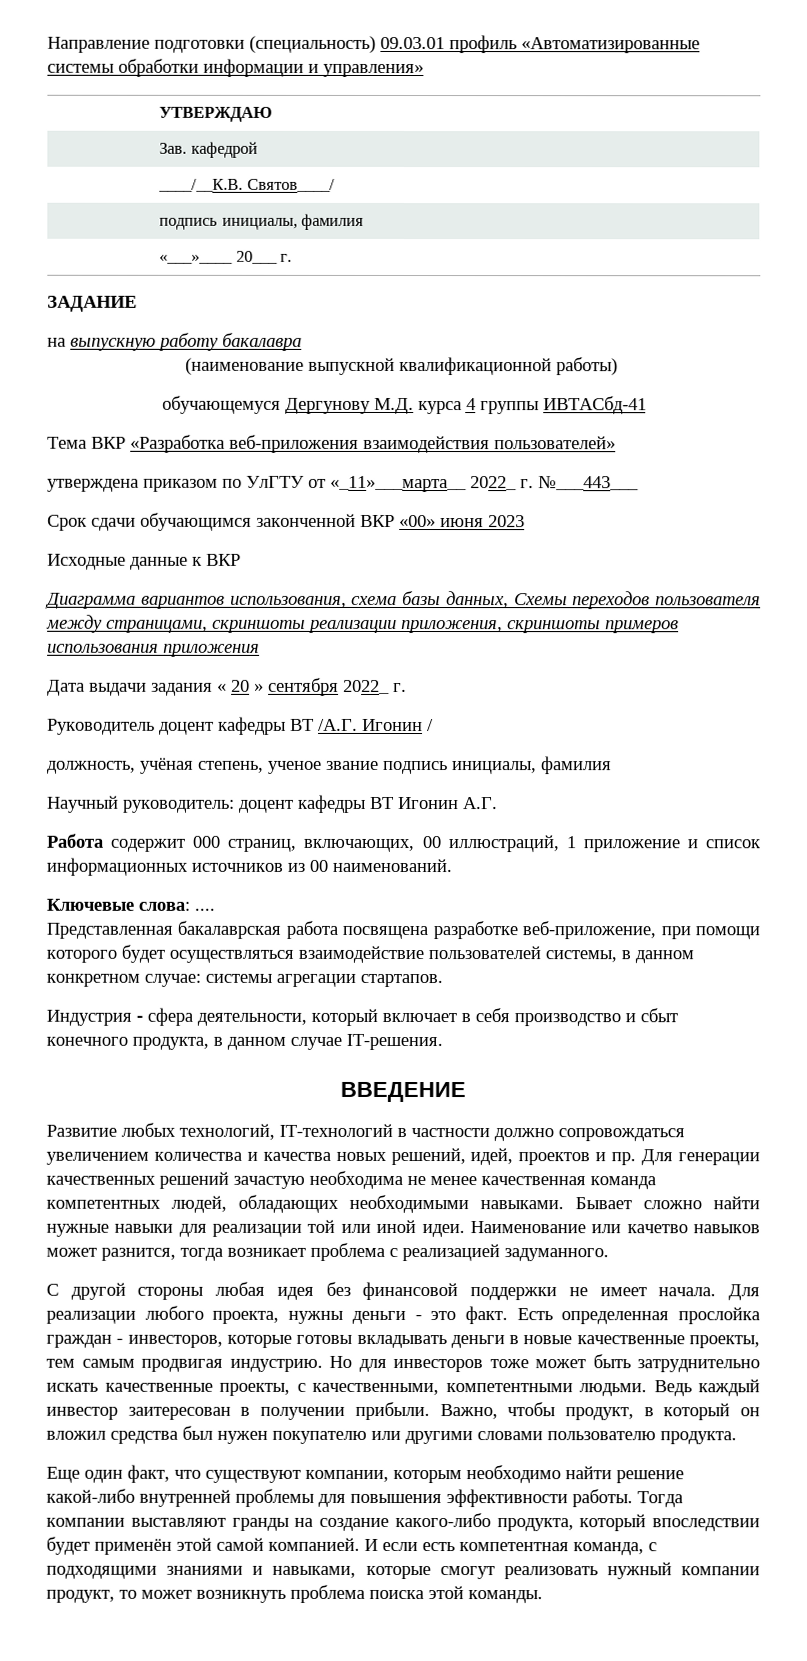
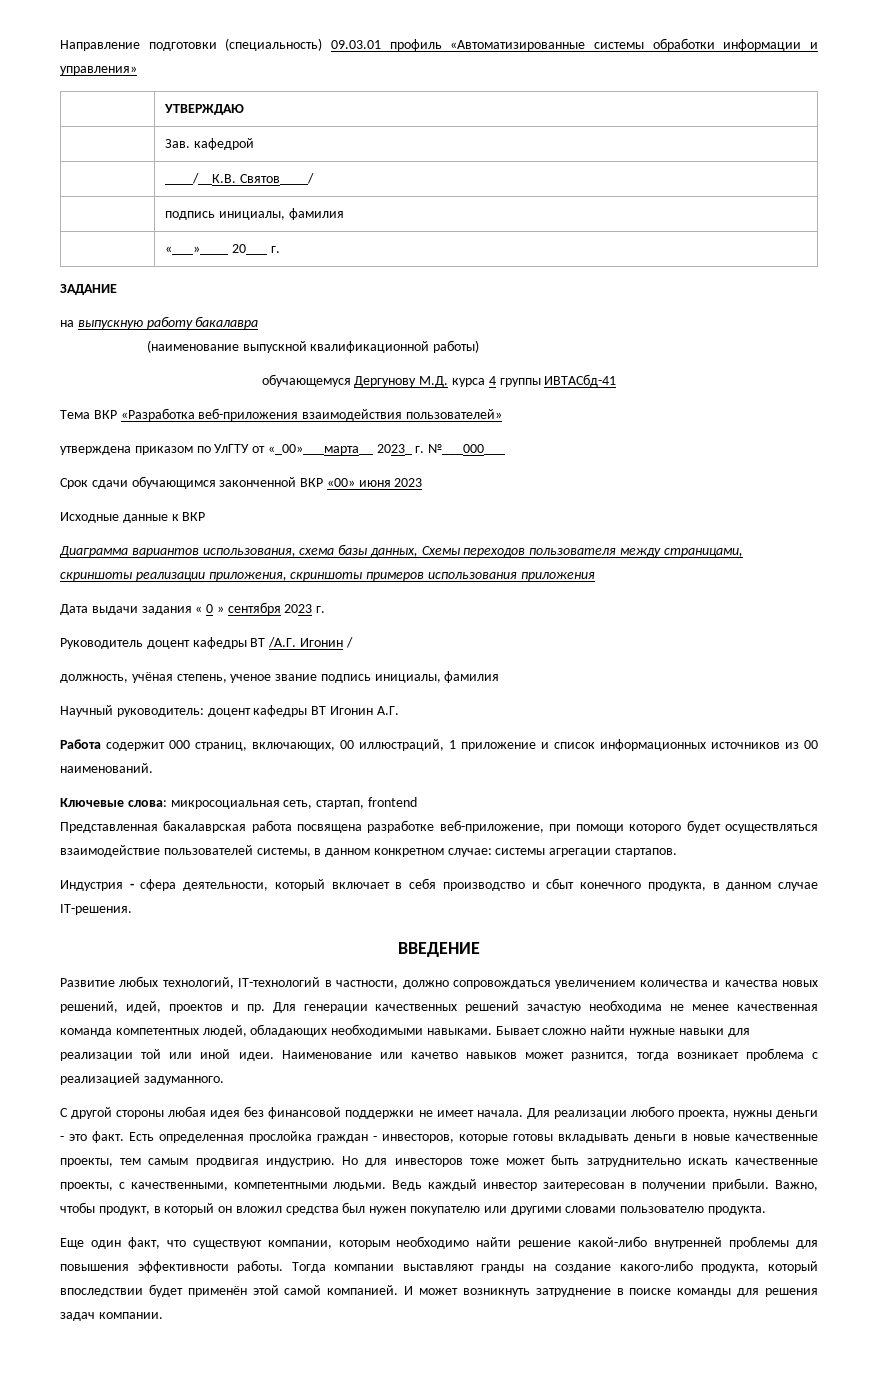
[330,475,639,493] «_11»___марта__ 2022_ г. №___443___ -> [267,444,506,455] «_00»___марта__ 2023_ г. №___000___
[231,679,250,692] 20 -> [206,604,214,613] 0
[343,679,390,694] 2022_ -> [284,604,313,613] 2023
[194,907,215,911] .... -> [170,797,417,809] микросоциальная сеть, стартап, frontend
[411,1128,490,1138] частности -> [336,980,399,989] частности,
[382,1541,657,1556] [46,1562,760,1580] [46,1584,543,1604] если есть компетентная команда, с подходящими знаниями и навыками, которые смогут реализовать нужный компании продукт, то может возникнуть проблема поиска этой команды. -> [418,1288,818,1297] [60,1312,163,1321] может возникнуть затруднение в поиске команды для решения задач компании.

